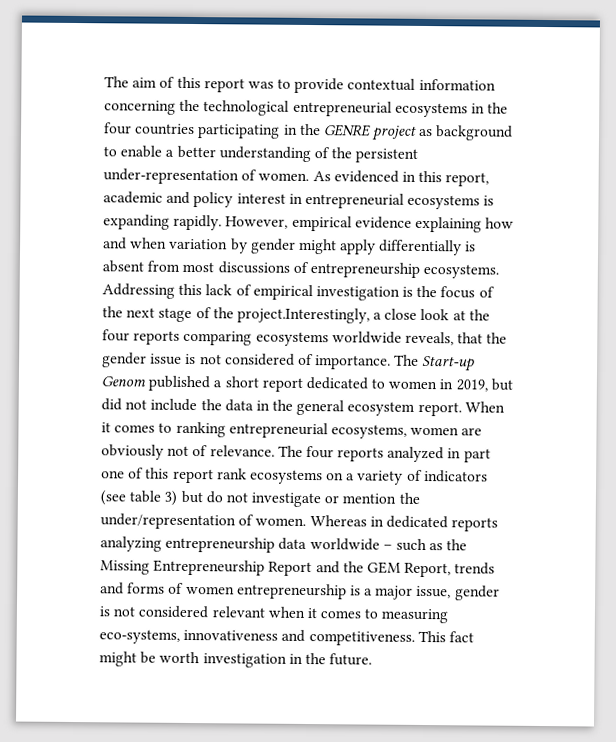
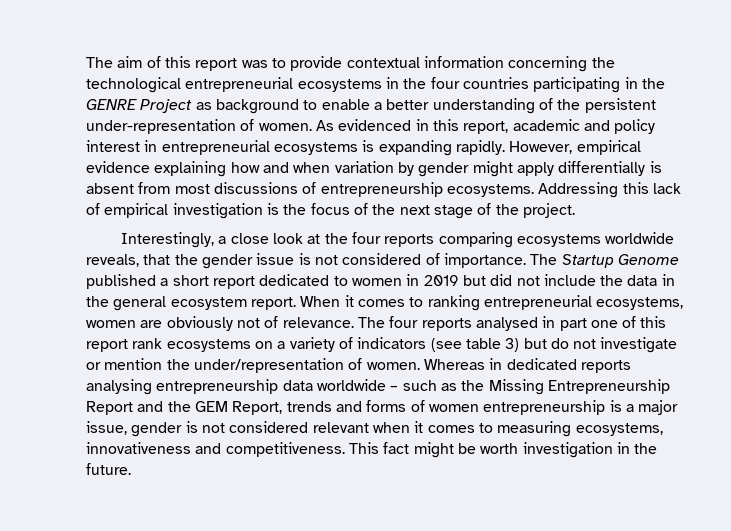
[371,125,418,141] project -> [140,99,193,113] Project
[236,307,370,324] project.Interestingly, -> [522,203,575,218] [121,232,215,248] project. // Interestingly,
[422,355,476,372] [101,376,146,387] Start-up Genom -> [561,254,679,268] Startup Genome
[455,379,488,392] 2019, -> [423,275,459,286] 2019
[387,446,445,463] analyzed -> [475,317,538,331] analysed
[100,536,162,552] analyzing -> [86,379,152,395] analysing
[99,629,180,644] eco-systems, -> [575,423,663,436] ecosystems,

